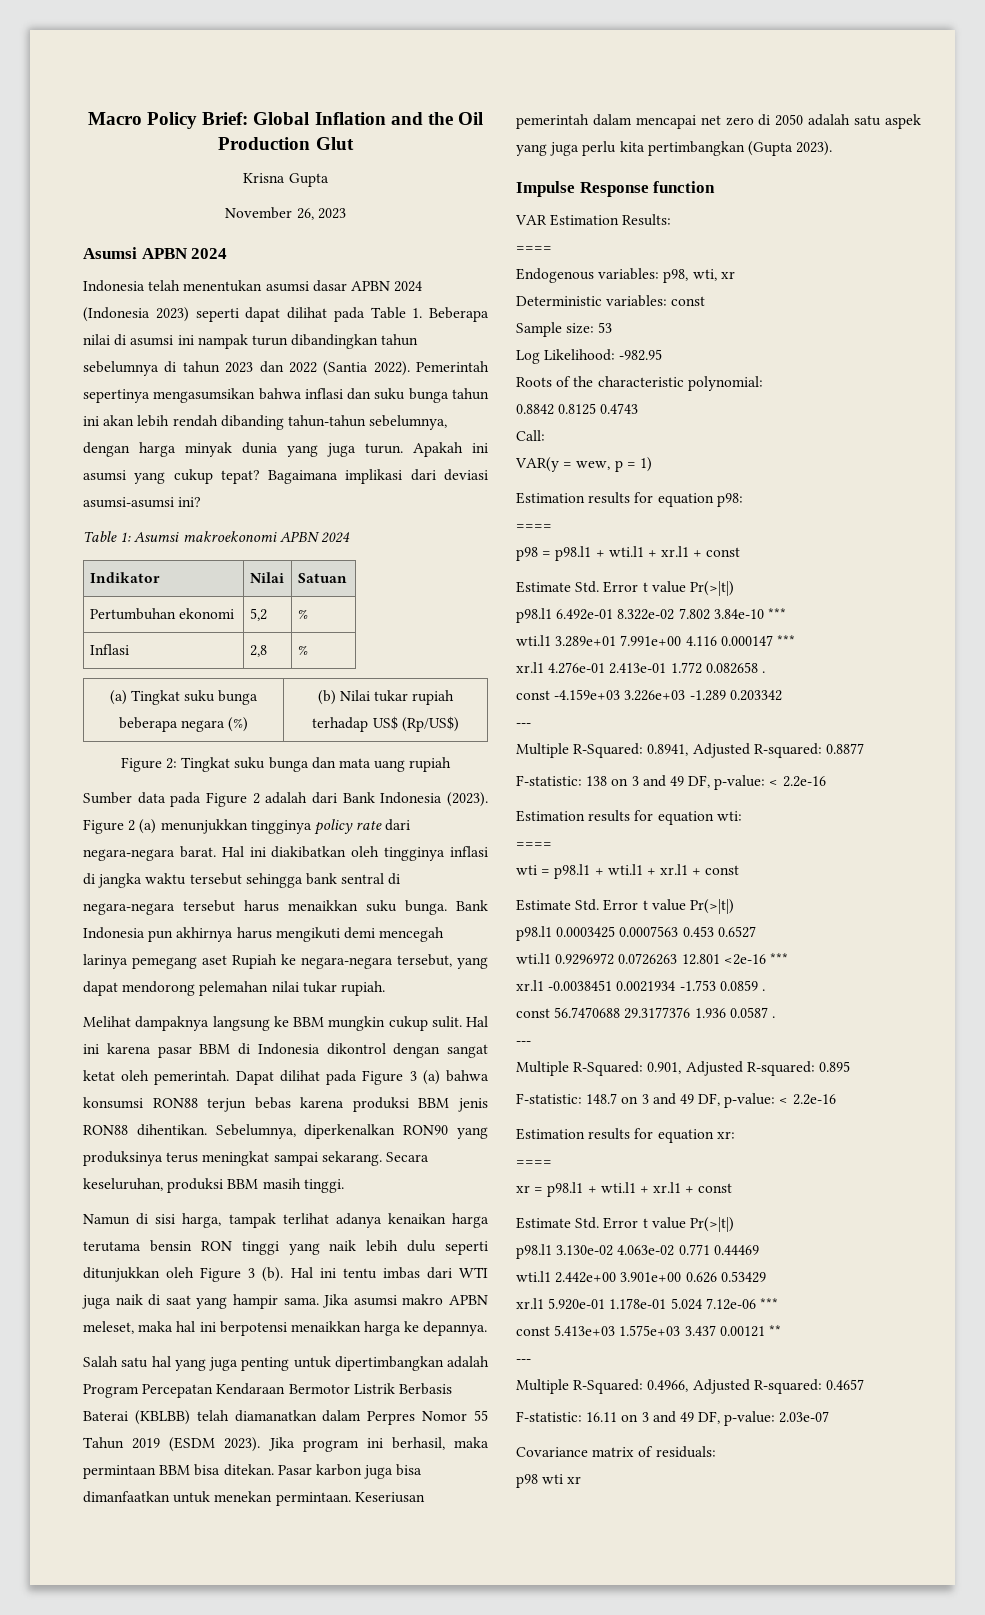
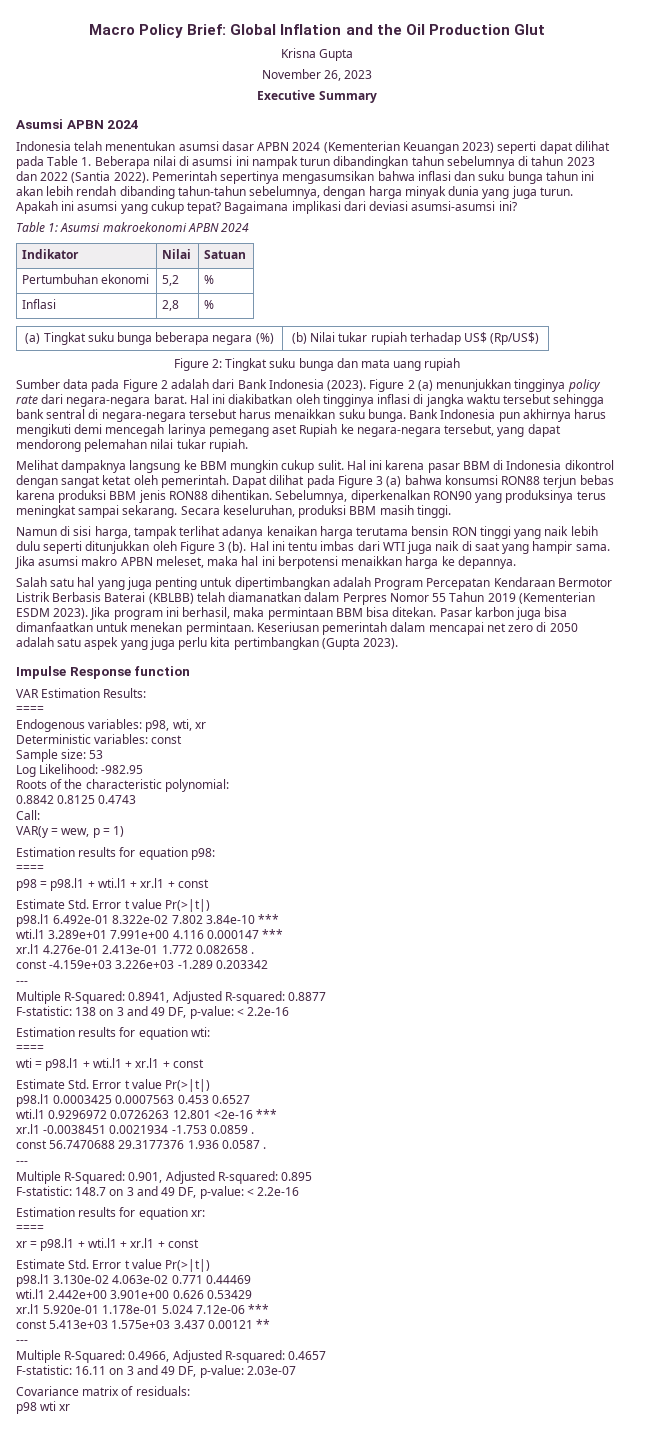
(346, 213) none -> [257,90,377,103] // Executive Summary
[83,307,150,322] (Indonesia -> [323,141,459,154] (Kementerian Keuangan
[169,1437,216,1452] (ESDM -> [518,592,595,604] [16,608,50,617] (Kementerian ESDM

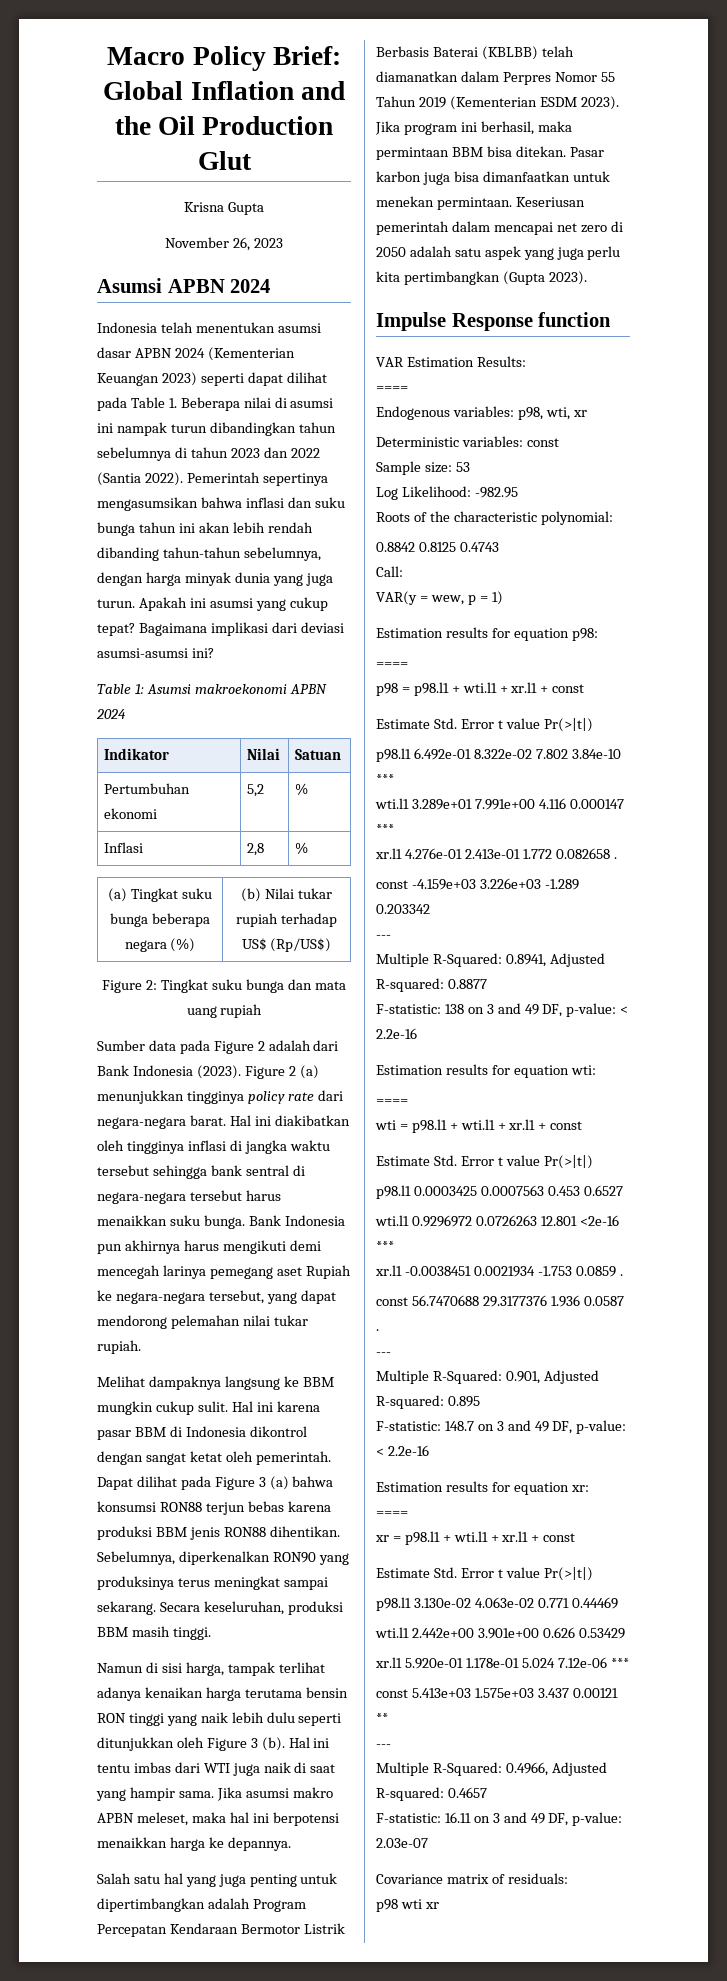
[257,90,377,103] // Executive Summary -> (283, 243) none

